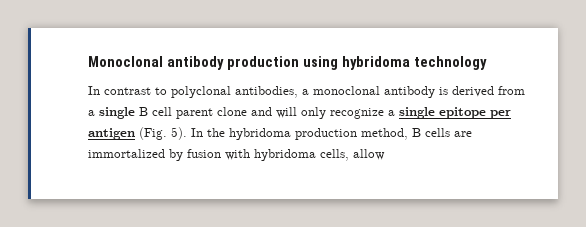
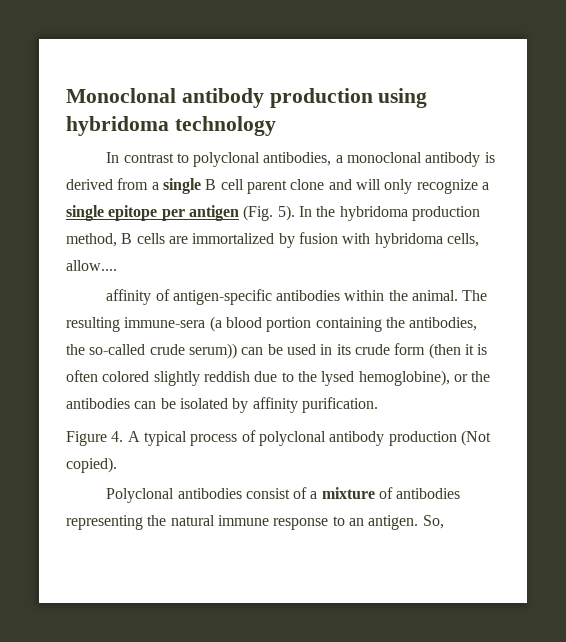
[353,149,385,160] allow -> [66,260,117,271] [106,289,488,305] [66,316,478,332] [66,343,488,359] [66,370,491,386] [66,397,378,413] [66,430,491,446] [66,457,117,473] [106,487,461,503] [66,515,444,530] allow.... // affinity of antigen-specific antibodies within the animal. The resulting immune-sera (a blood portion containing the antibodies, the so-called crude serum)) can be used in its crude form (then it is often colored slightly reddish due to the lysed hemoglobine), or the antibodies can be isolated by affinity purification. // Figure 4. A typical process of polyclonal antibody production (Not copied). // Polyclonal antibodies consist of a mixture of antibodies representing the natural immune response to an antigen. So,

